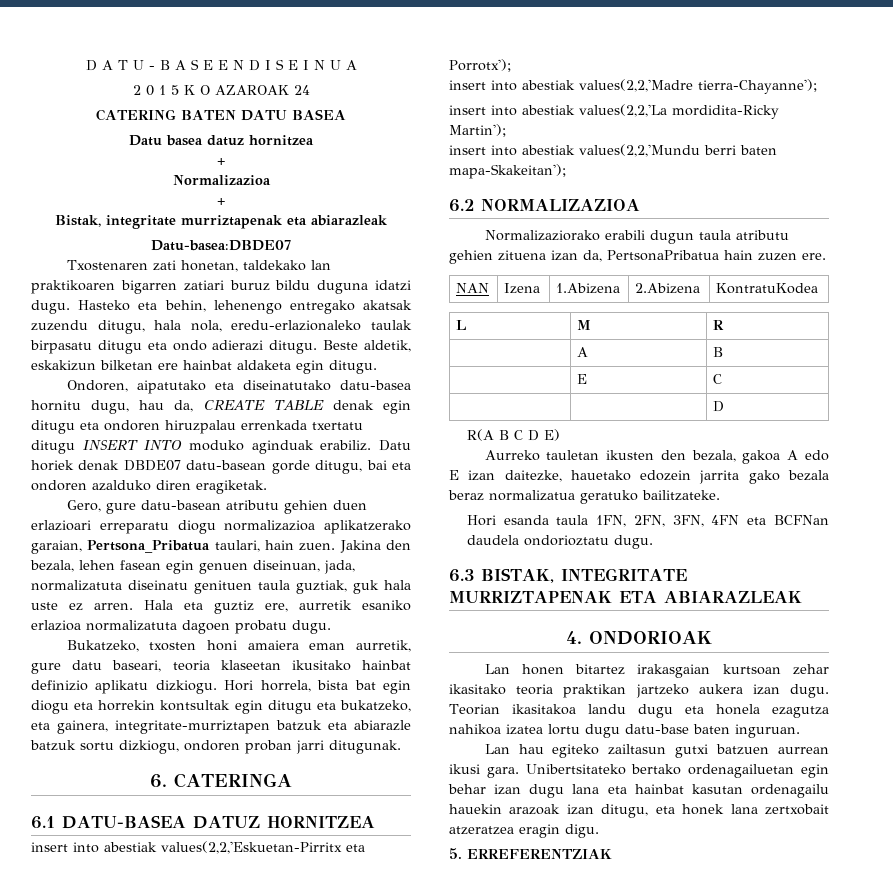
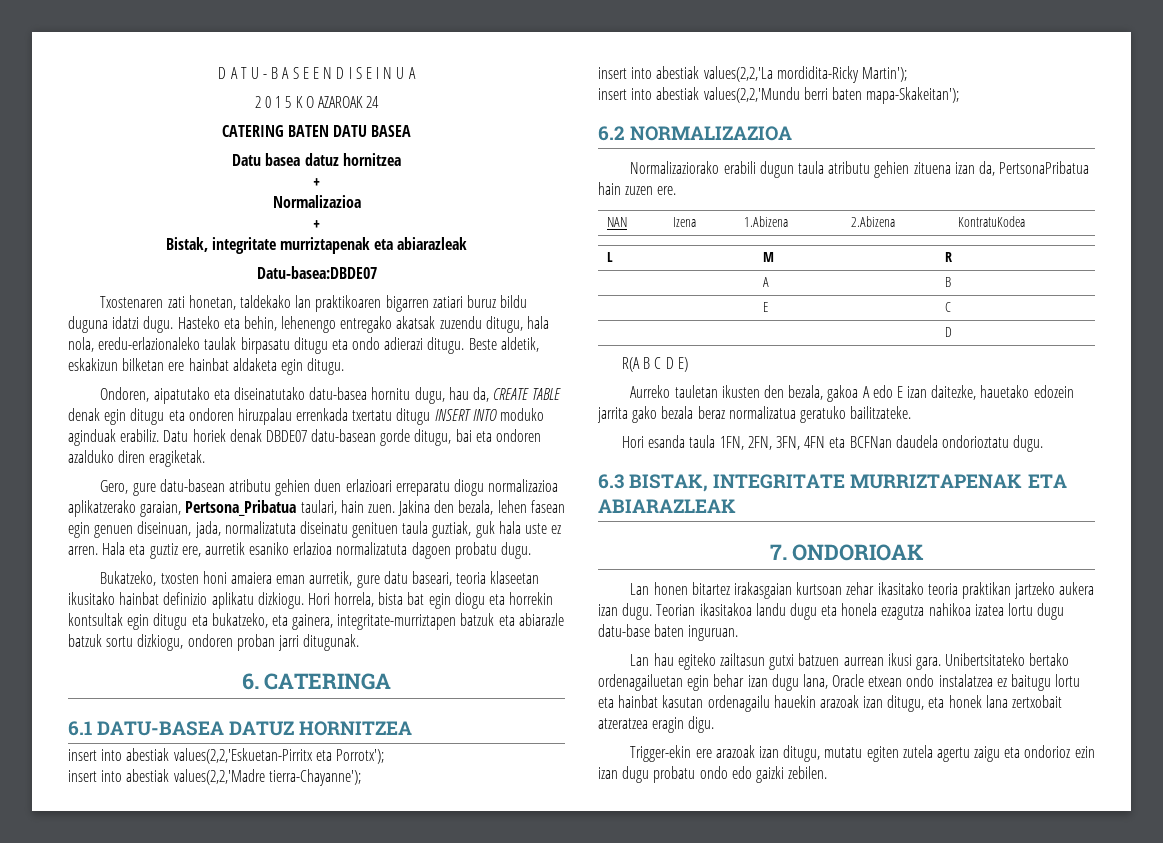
[566,631,582,644] 4. -> [769,544,787,560] 7.
[572,784,600,794] lana -> [802,674,1081,691] lana, Oracle etxean ondo instalatzea ez baitugu lortu
[449,848,612,859] 5. ERREFERENTZIAK -> [630,745,1095,762] [598,766,828,783] Trigger-ekin ere arazoak izan ditugu, mutatu egiten zutela agertu zaigu eta ondorioz ezin izan dugu probatu ondo edo gaizki zebilen.

